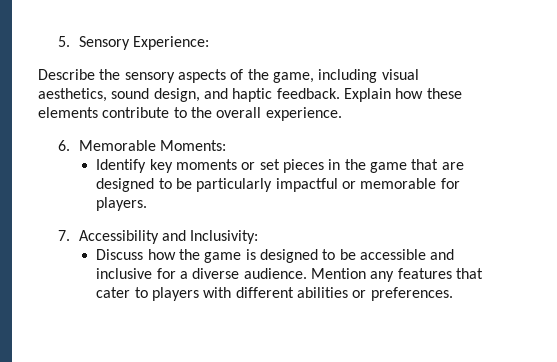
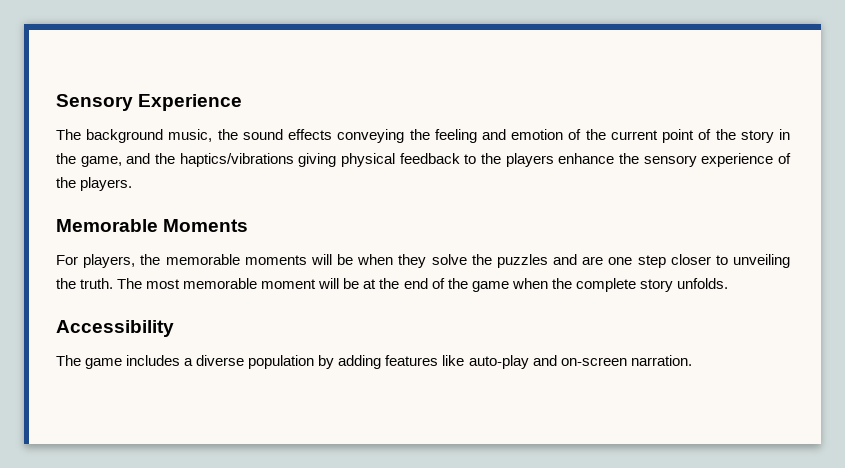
[58,36,210,50] [38,69,95,80] 5. Sensory Experience: // Describe -> [56,94,243,111] [56,129,790,143] [56,153,615,167] Sensory Experience // The background music, the sound effects conveying the feeling and emotion of the current point of the story in the game, and the haptics/vibrations giving physical feedback to the players enhance
[177,69,419,83] [38,88,462,102] [38,107,342,121] [58,140,227,151] [96,159,464,173] [96,178,460,192] [96,197,148,211] [58,230,259,244] [96,249,455,263] [96,268,483,282] [96,287,453,301] aspects of the game, including visual aesthetics, sound design, and haptic feedback. Explain how these elements contribute to the overall experience. // 6. Memorable Moments: // Identify key moments or set pieces in the game that are designed to be particularly impactful or memorable for players. // 7. Accessibility and Inclusivity: // Discuss how the game is designed to be accessible and inclusive for a diverse audience. Mention any features that cater to players with different abilities or preferences. -> [701,153,791,167] [56,177,133,191] [56,219,249,232] [56,254,790,268] [56,278,728,292] [56,320,174,337] [56,355,692,369] experience of the players. // Memorable Moments // For players, the memorable moments will be when they solve the puzzles and are one step closer to unveiling the truth. The most memorable moment will be at the end of the game when the complete story unfolds. // Accessibility // The game includes a diverse population by adding features like auto-play and on-screen narration.

